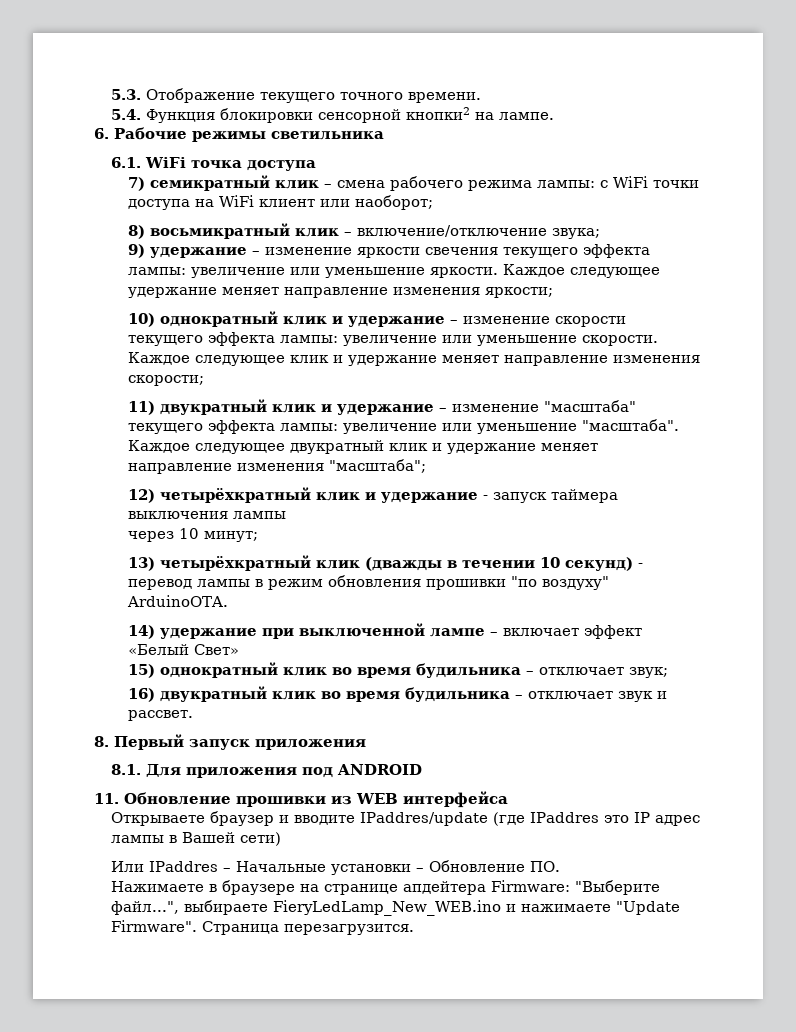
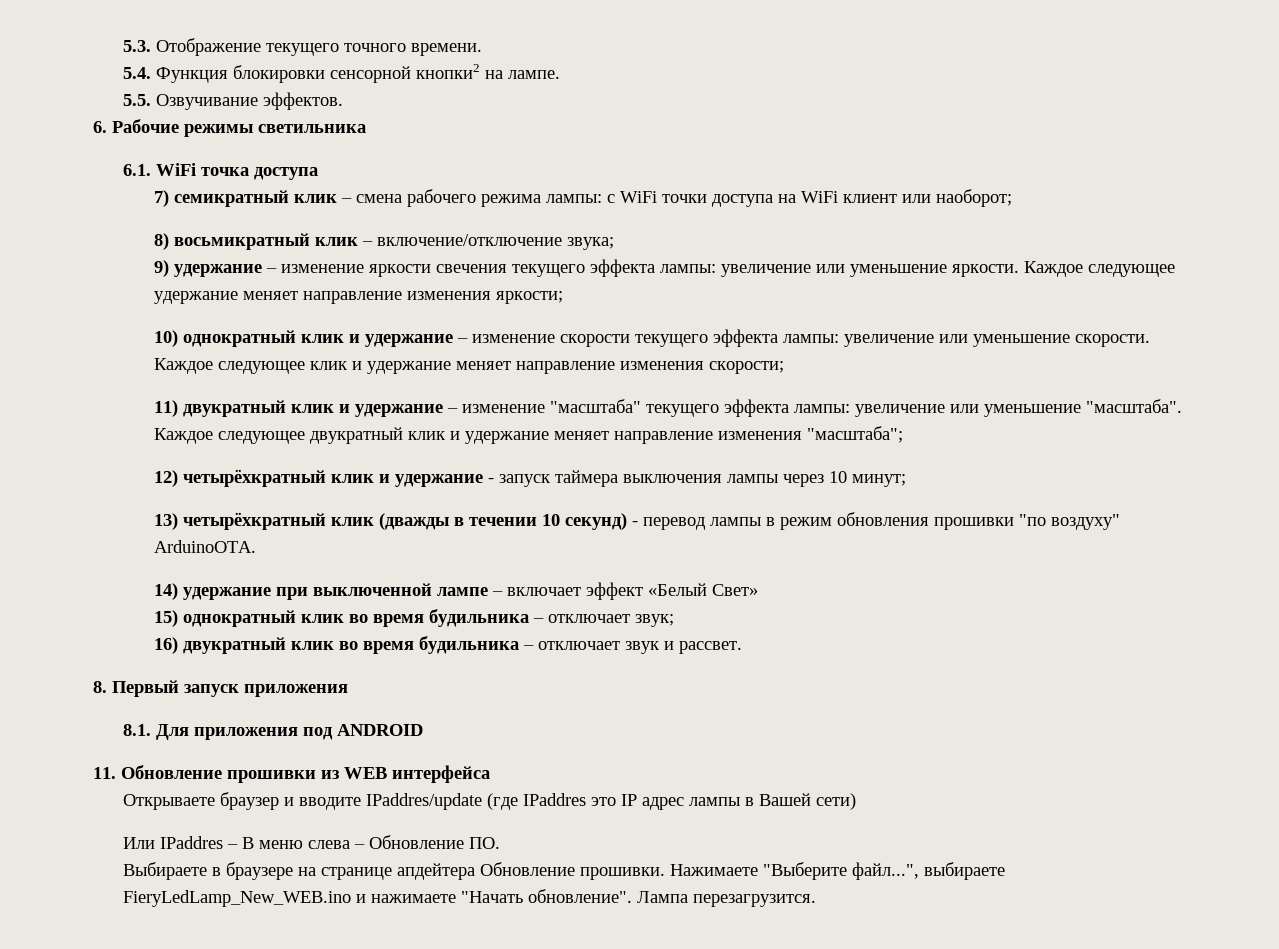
(554, 116) none -> [123,92,344,110] // 5.5. Озвучивание эффектов.
(286, 515) // -> (778, 478) none
[235,861,411,875] Начальные установки -> [242,837,351,849] В меню слева
[110,881,204,892] Нажимаете -> [123,862,208,880] Выбираете
[490,880,570,892] Firmware: -> [480,862,759,880] Обновление прошивки. Нажимаете
[615,901,680,915] [110,920,279,935] "Update Firmware". Страница -> [461,889,689,903] "Начать обновление". Лампа

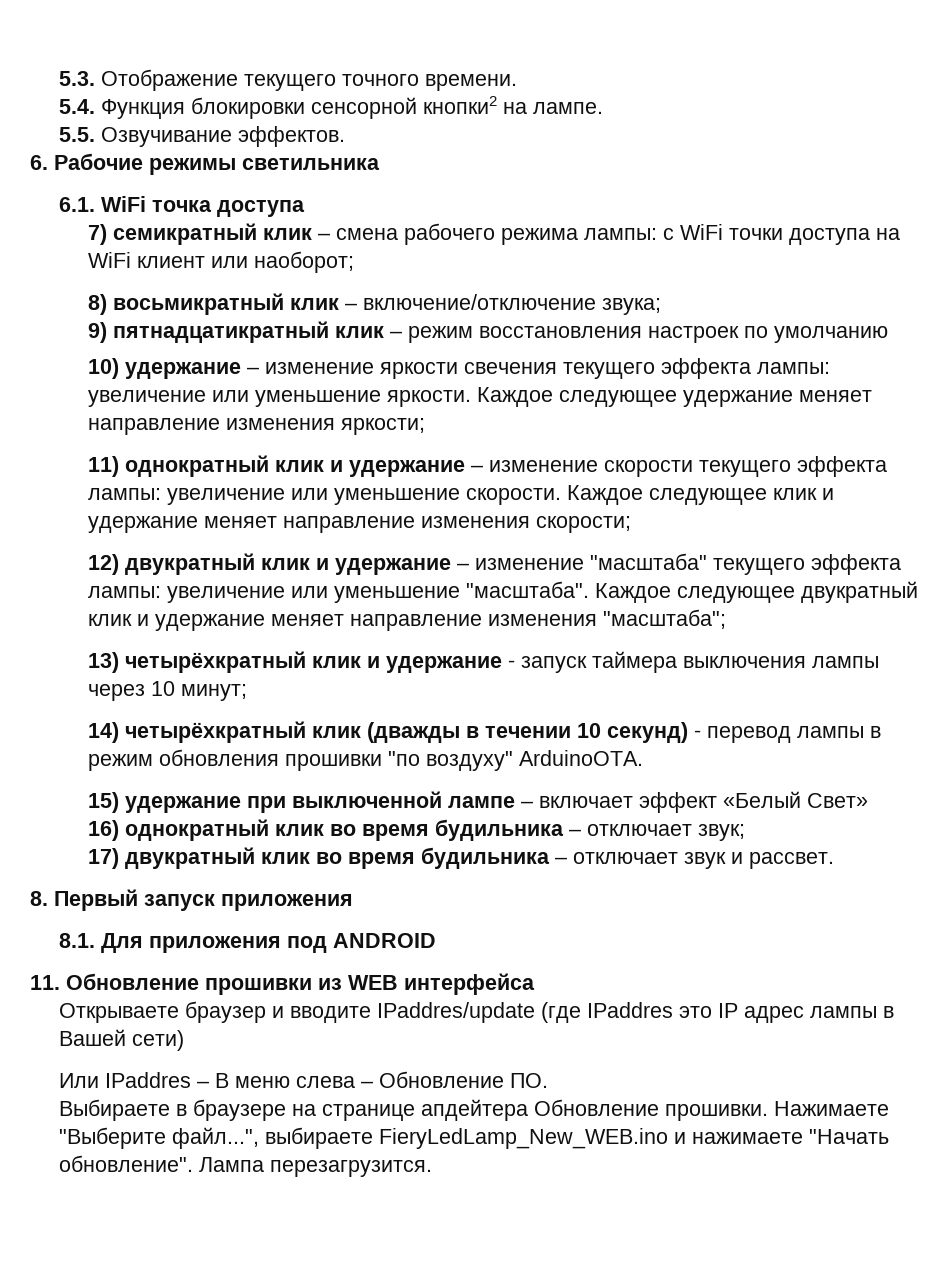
(169, 268) none -> [112,321,888,343] [87,358,119,379] пятнадцатикратный клик – режим восстановления настроек по умолчанию // 10)
[153,330,178,347] 10) -> [87,456,119,477] 11)
[153,400,178,417] 11) -> [87,554,119,575] 12)
[153,470,178,487] 12) -> [87,652,119,673] 13)
[153,513,178,530] 13) -> [87,722,119,743] 14)
[153,583,178,600] 14) -> [87,792,119,813] 15)
[153,610,178,627] 15) -> [87,820,119,841] 16)
[153,637,178,654] 16) -> [87,848,119,869] 17)

